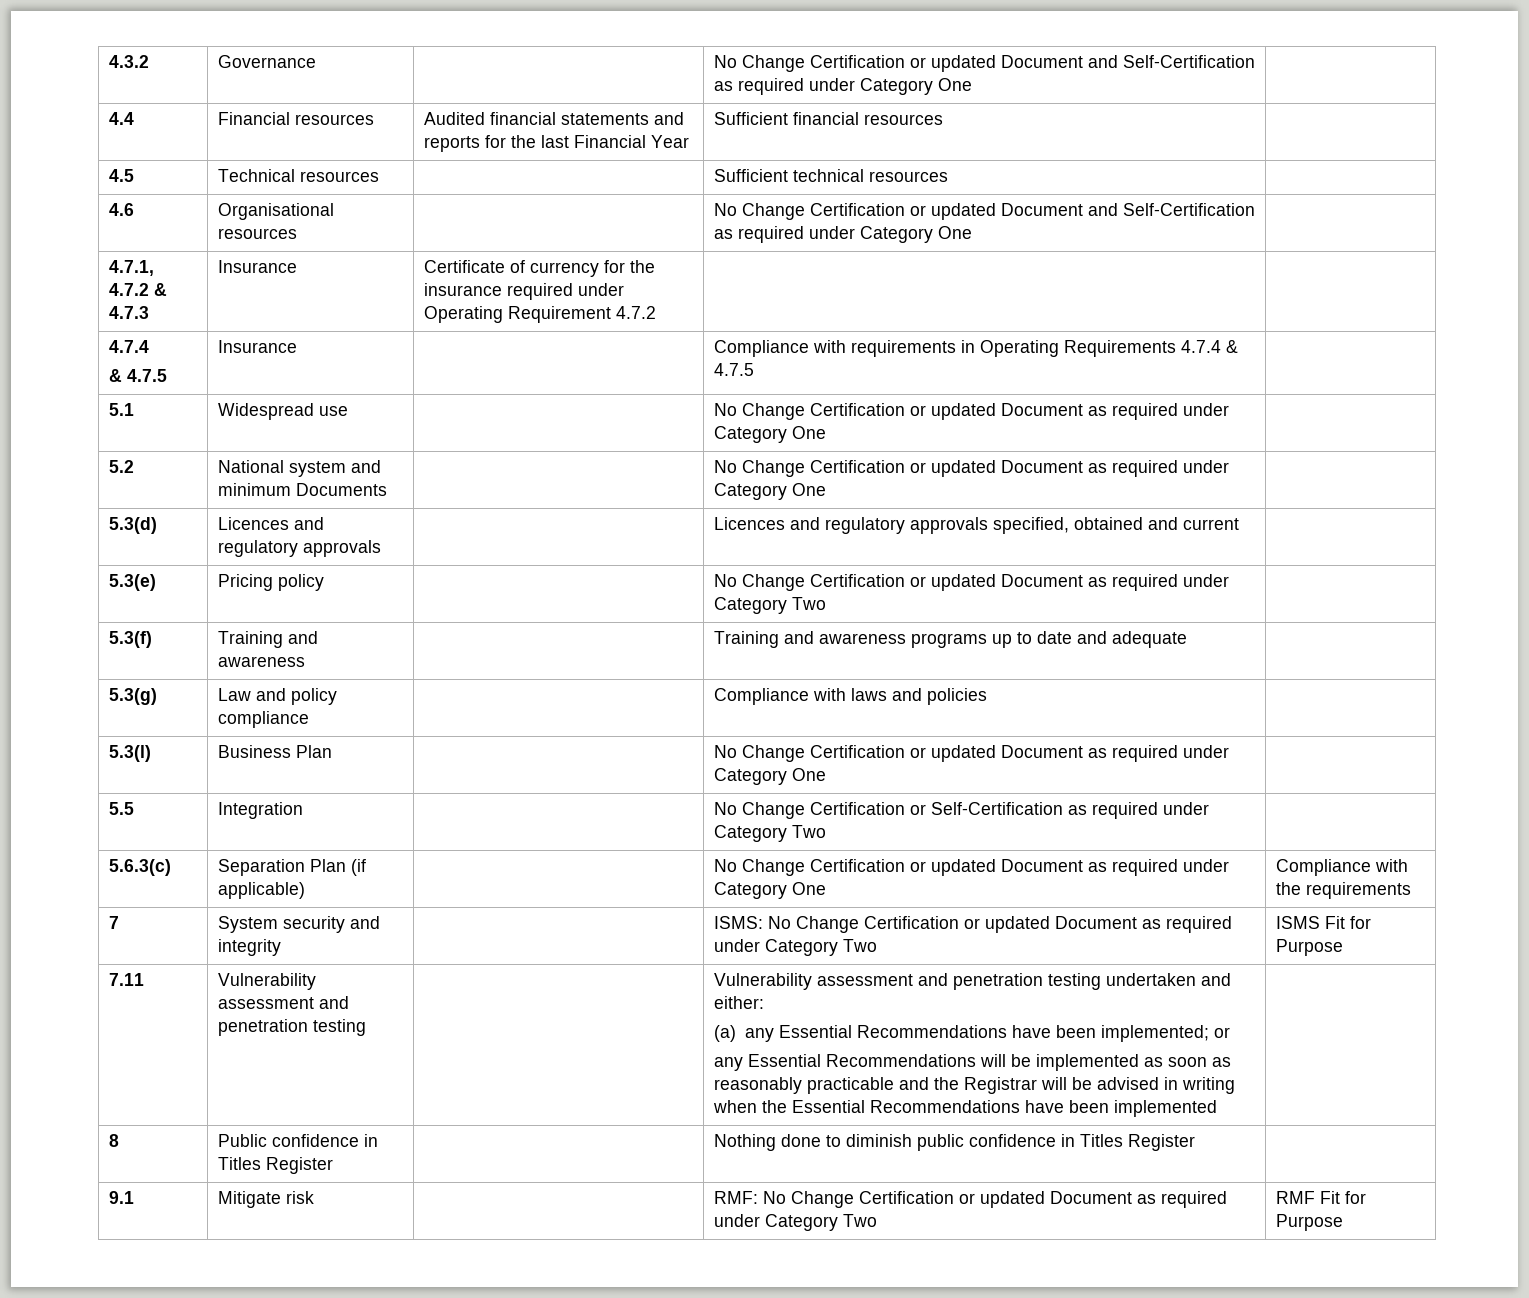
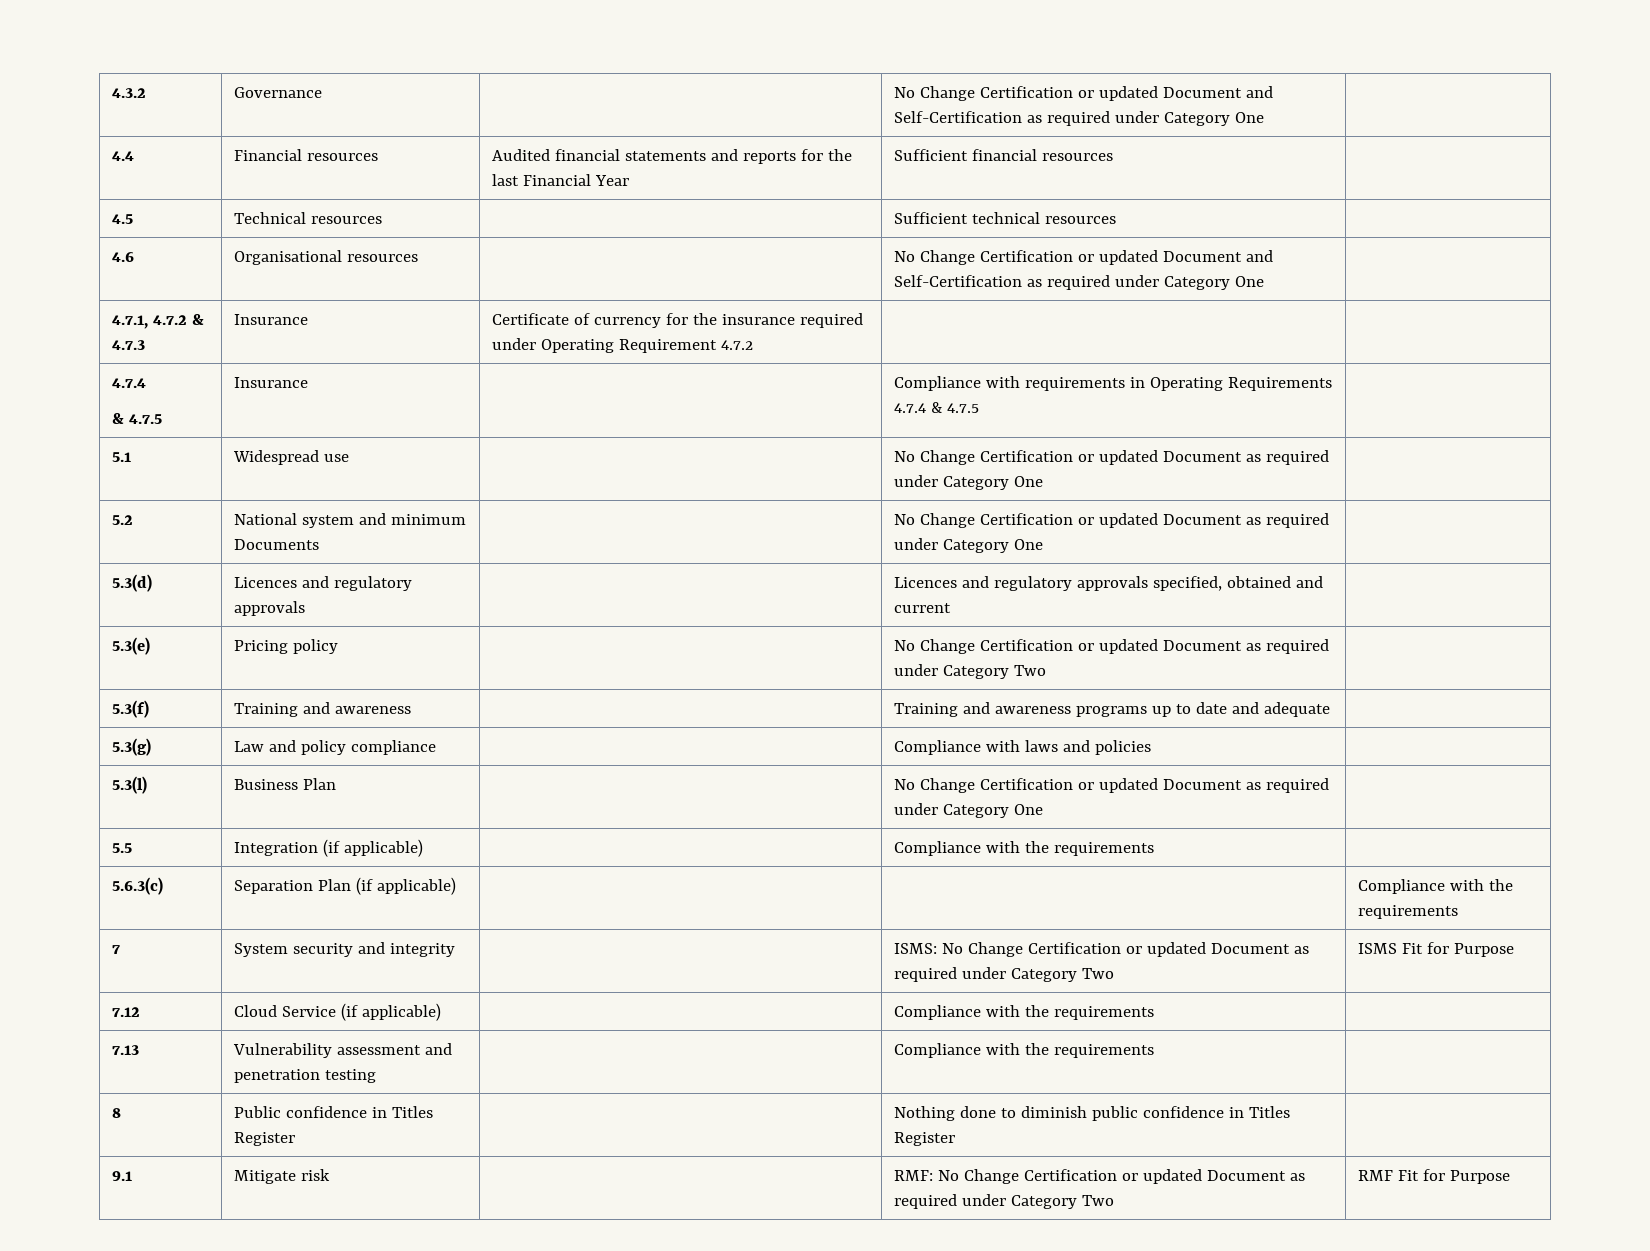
[713,802,1209,819] [713,825,826,842] | | No Change Certification or Self-Certification as required under Category Two -> [323,839,424,857] [894,841,1155,856] (if applicable) | | Compliance with the requirements
[713,859,1229,876] [713,882,826,899] No Change Certification or updated Document as required under Category One -> (457, 886) none
[108,973,144,986] 7.11 -> [112,1007,141,1017] [234,1003,442,1021] [894,1005,1155,1020] [112,1045,140,1055] 7.12 | Cloud Service (if applicable) | | Compliance with the requirements | // 7.13
[713,973,1231,990] [713,996,764,1009] [713,1025,1230,1042] [713,1054,1231,1071] [713,1077,1235,1094] [712,1100,1217,1117] Vulnerability assessment and penetration testing undertaken and either: // (a) any Essential Recommendations have been implemented; or // any Essential Recommendations will be implemented as soon as reasonably practicable and the Registrar will be advised in writing when the Essential Recommendations have been implemented -> [894,1043,1155,1058] Compliance with the requirements

